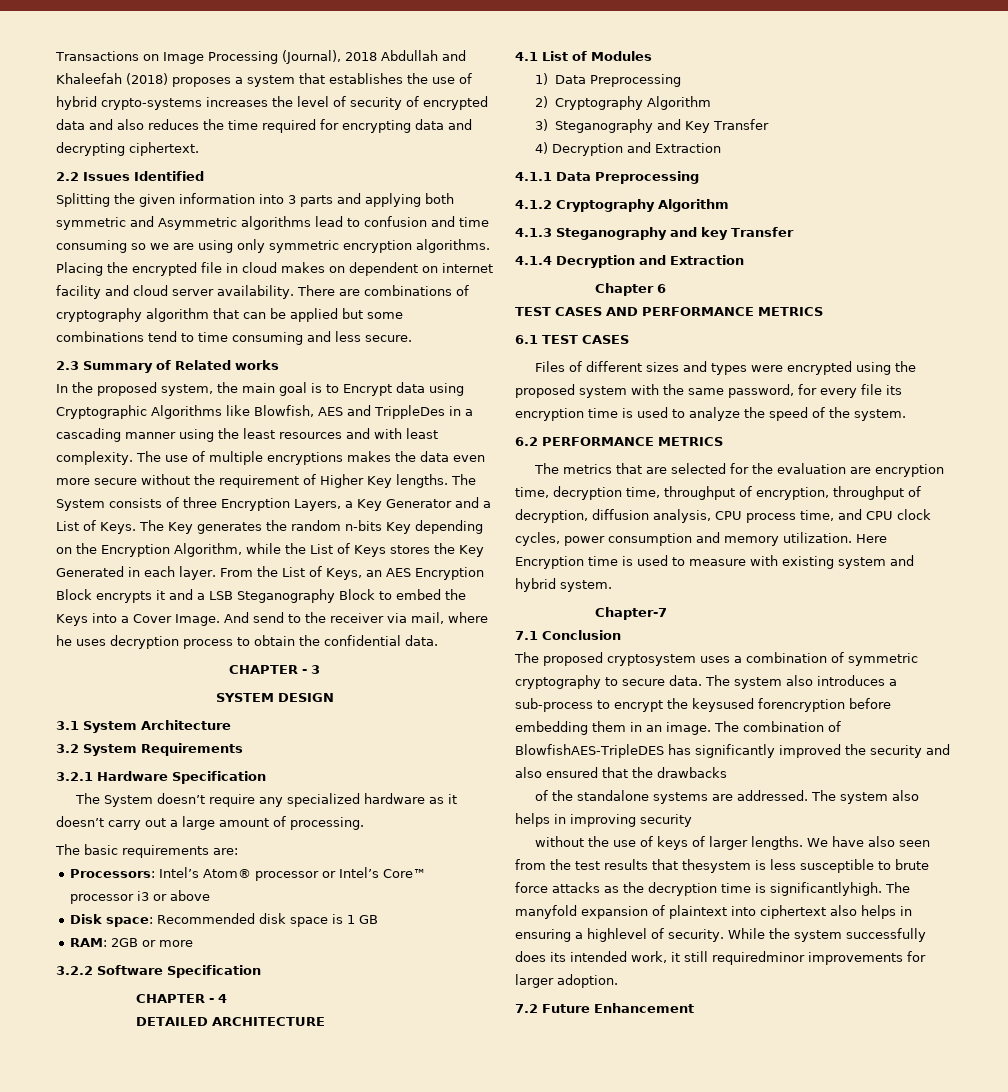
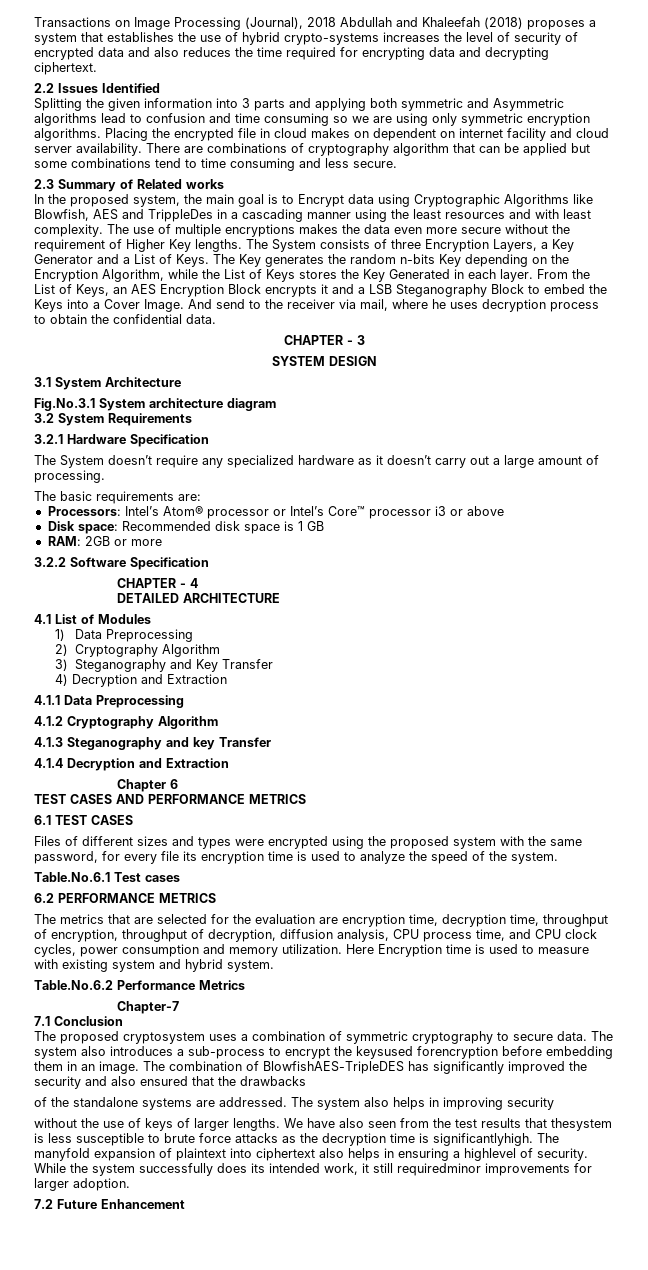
(231, 725) none -> [34,398,276,411] // Fig.No.3.1 System architecture diagram
(906, 415) none -> [34,872,180,882] // Table.No.6.1 Test cases
(612, 586) none -> [34,980,245,990] // Table.No.6.2 Performance Metrics

